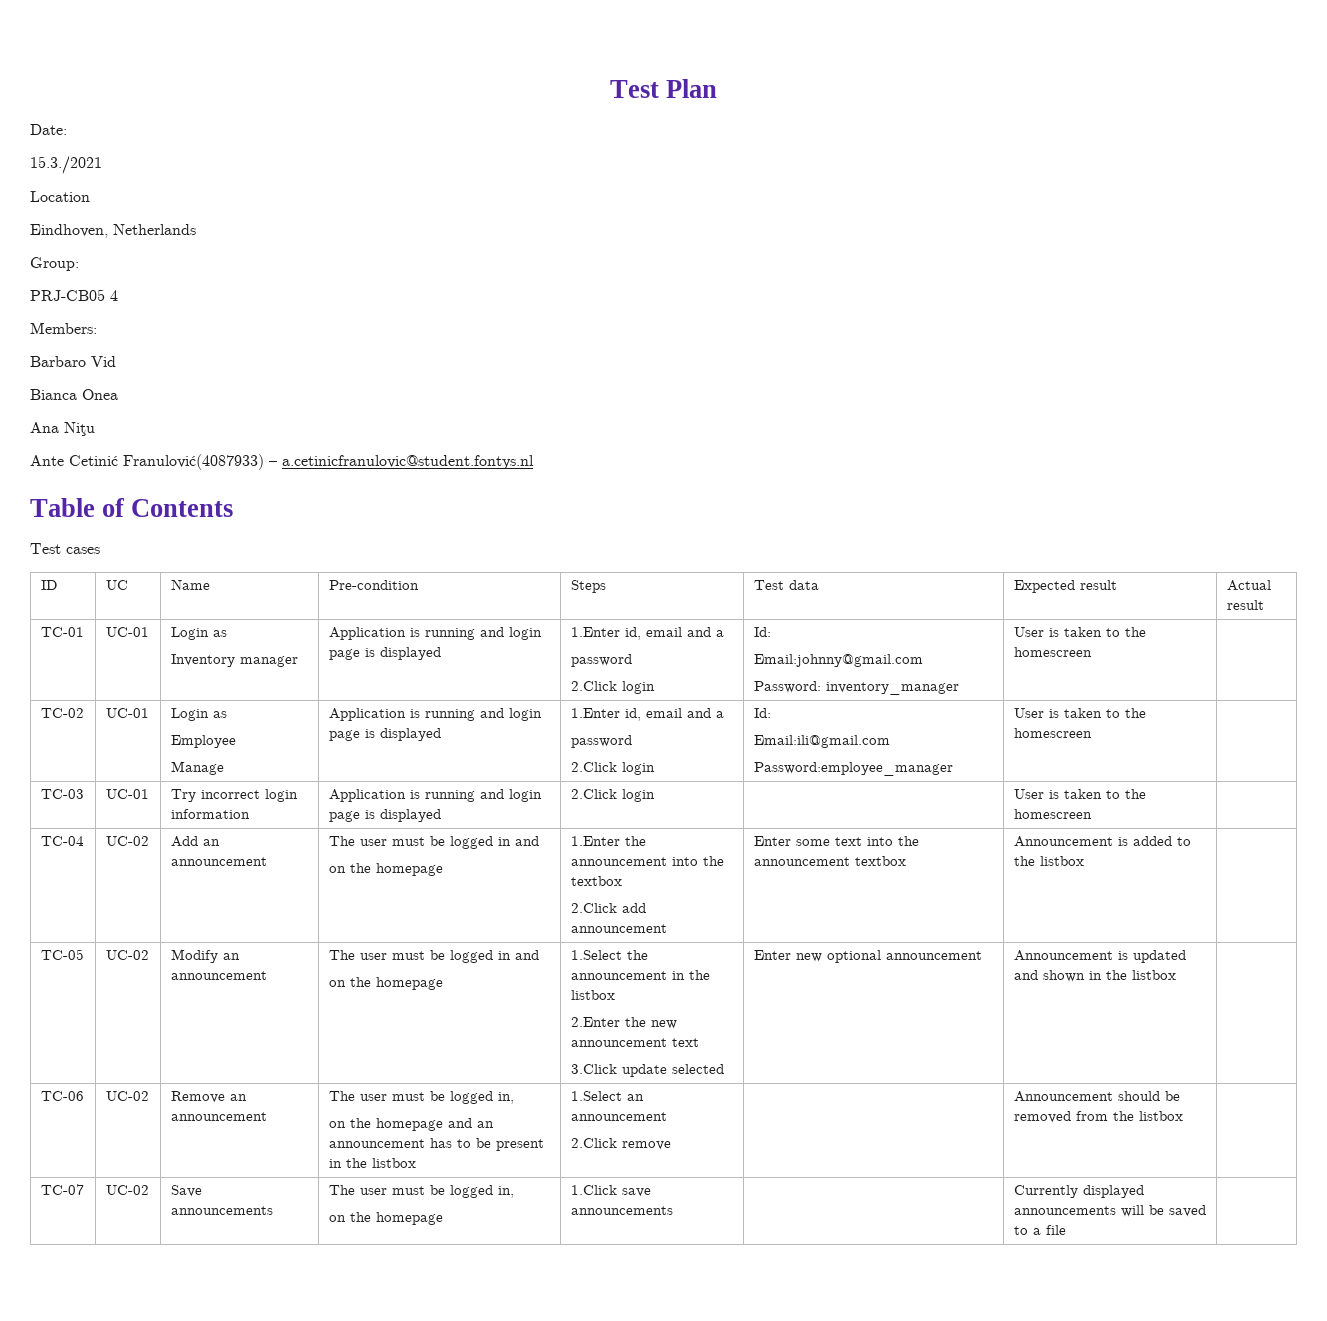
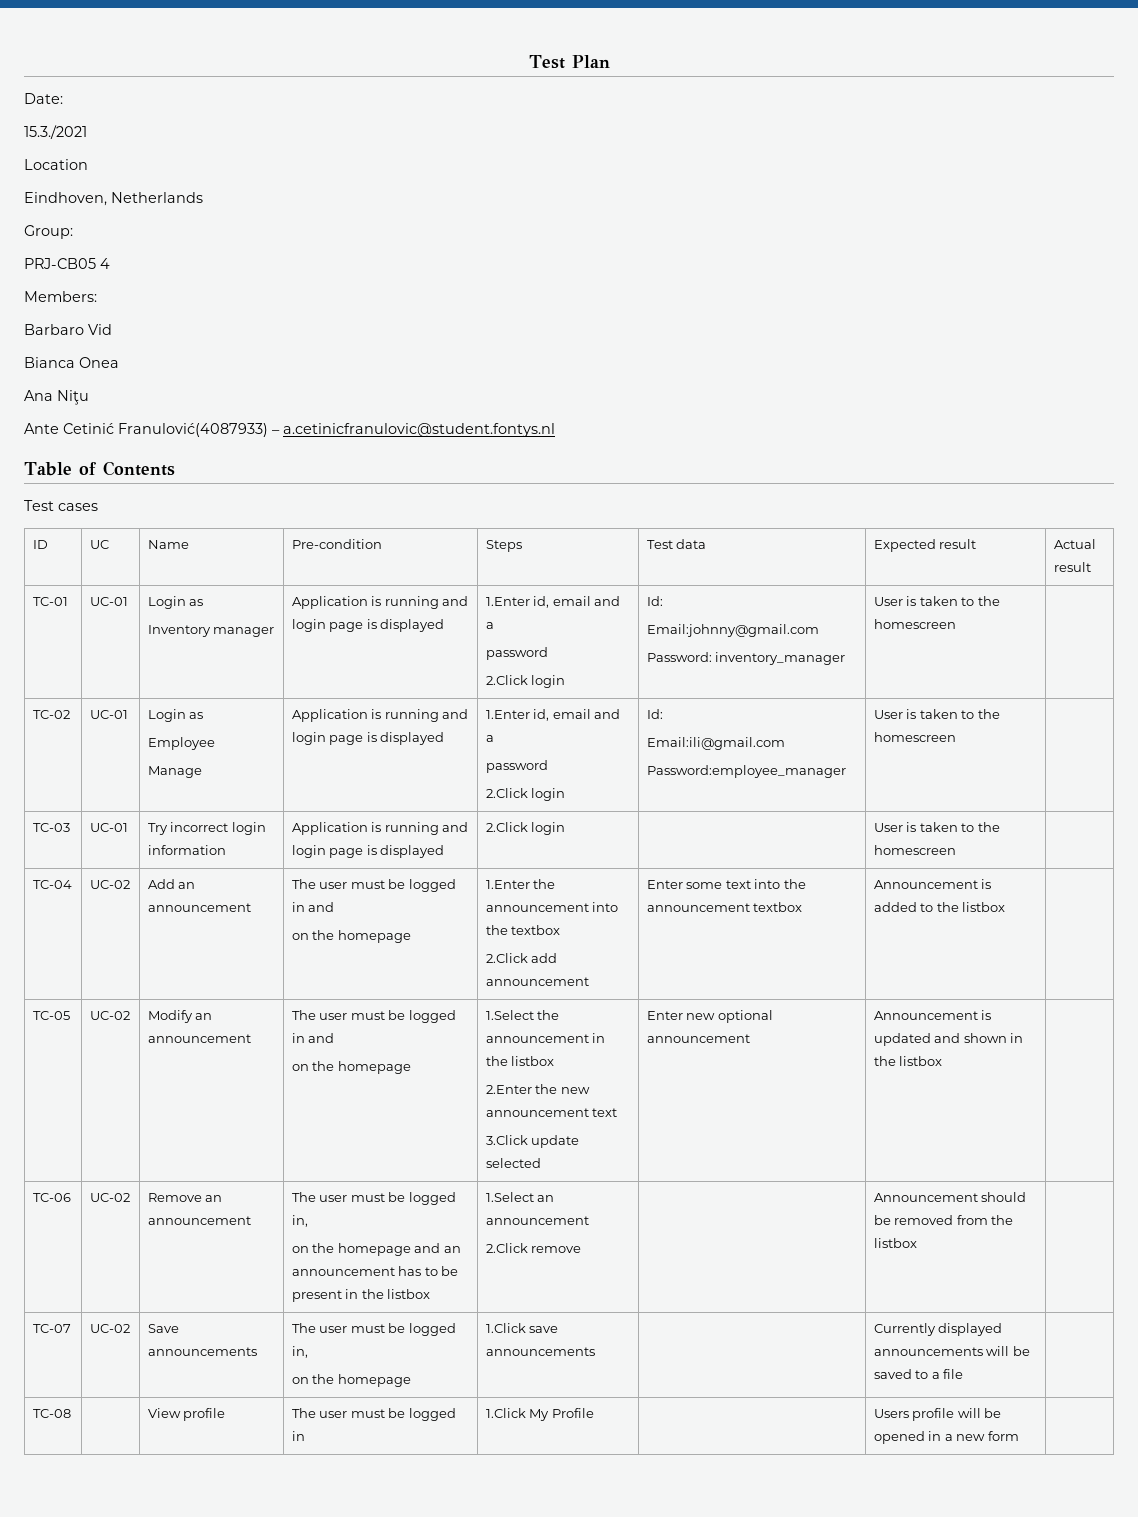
(1066, 1230) none -> [32,1409,71,1418] [147,1408,226,1421] [291,1408,456,1421] [291,1431,305,1441] [485,1408,594,1421] [873,1408,1002,1421] [873,1431,1019,1444] // TC-08 | | View profile | The user must be logged in | 1.Click My Profile | | Users profile will be opened in a new form |

